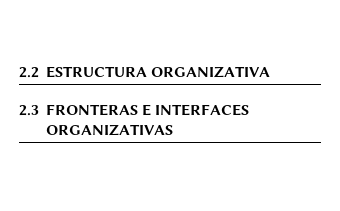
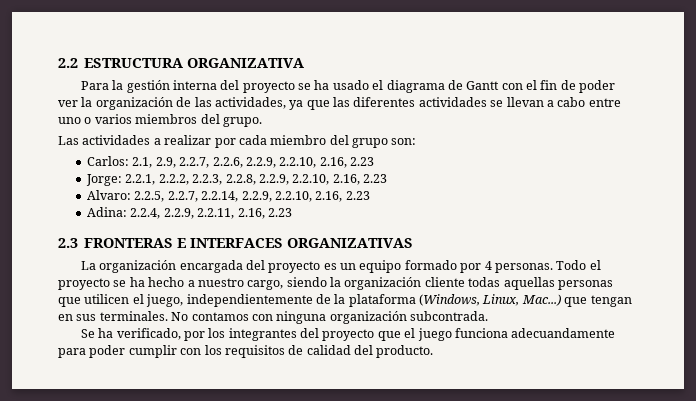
(271, 72) none -> [80,80,616,93] [58,97,621,110] [58,114,262,127] [58,135,417,148] [86,156,374,168] [85,174,387,186] [86,190,370,202] [86,207,292,219] // Para la gestión interna del proyecto se ha usado el diagrama de Gantt con el fin de poder ver la organización de las actividades, ya que las diferentes actividades se llevan a cabo entre uno o varios miembros del grupo. // Las actividades a realizar por cada miembro del grupo son: // Carlos: 2.1, 2.9, 2.2.7, 2.2.6, 2.2.9, 2.2.10, 2.16, 2.23 // Jorge: 2.2.1, 2.2.2, 2.2.3, 2.2.8, 2.2.9, 2.2.10, 2.16, 2.23 // Alvaro: 2.2.5, 2.2.7, 2.2.14, 2.2.9, 2.2.10, 2.16, 2.23 // Adina: 2.2.4, 2.2.9, 2.2.11, 2.16, 2.23
(173, 130) none -> [80,260,601,273] [58,277,613,290] [58,294,632,307] [58,311,488,324] [80,328,616,341] [58,345,434,358] // La organización encargada del proyecto es un equipo formado por 4 personas. Todo el proyecto se ha hecho a nuestro cargo, siendo la organización cliente todas aquellas personas que utilicen el juego, independientemente de la plataforma (Windows, Linux, Mac...) que tengan en sus terminales. No contamos con ninguna organización subcontrada. // Se ha verificado, por los integrantes del proyecto que el juego funciona adecuandamente para poder cumplir con los requisitos de calidad del producto.

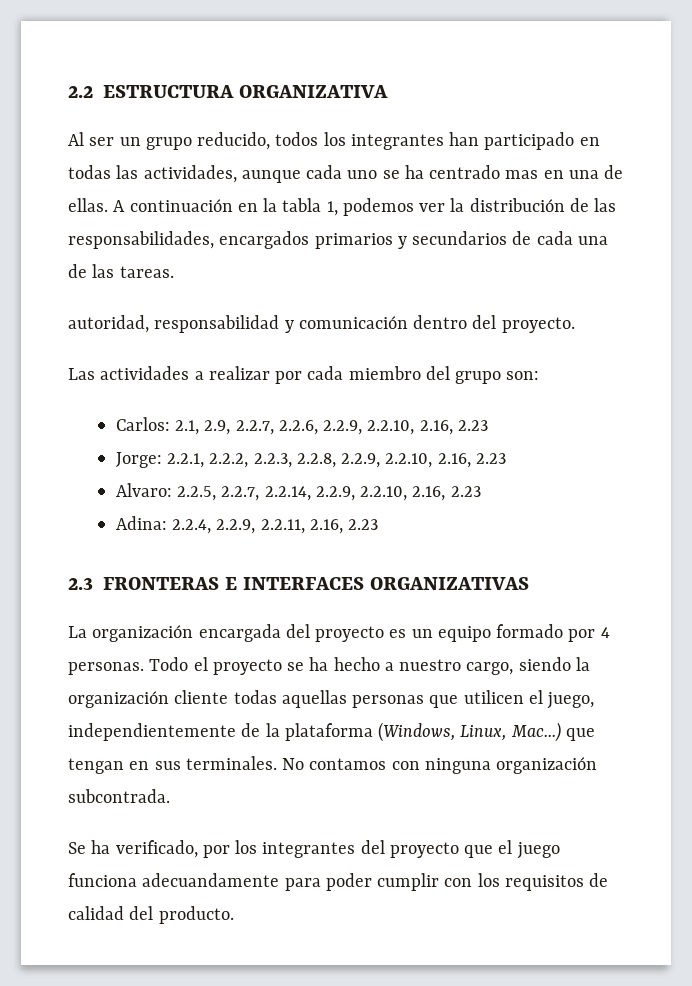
[80,80,616,93] Para la gestión interna del proyecto se ha usado el diagrama de Gantt con el fin de poder -> [68,132,600,150] [68,165,624,183] [68,198,414,216] Al ser un grupo reducido, todos los integrantes han participado en todas las actividades, aunque cada uno se ha centrado mas en una de ellas. A continuación en la tabla 1, podemos
[95,97,621,110] [58,114,262,127] organización de las actividades, ya que las diferentes actividades se llevan a cabo entre uno o varios miembros del grupo. -> [469,198,617,212] [68,231,608,249] [68,264,174,278] [68,315,575,333] distribución de las responsabilidades, encargados primarios y secundarios de cada una de las tareas. // autoridad, responsabilidad y comunicación dentro del proyecto.

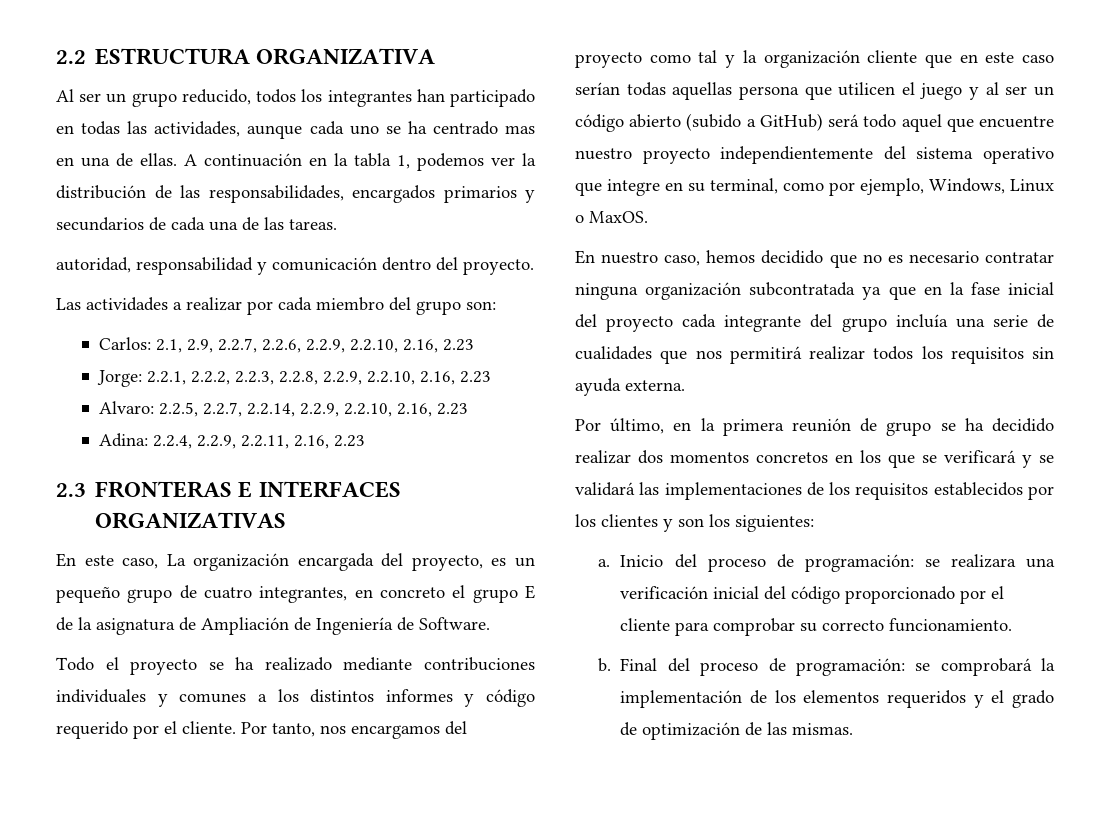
(529, 583) none -> [56,553,159,569] En este caso,
[315,626,385,642] proyecto -> [411,555,483,571] proyecto,
[437,624,610,642] [68,662,144,675] equipo formado por 4 personas. -> [56,585,535,603] [56,617,490,635] pequeño grupo de cuatro integrantes, en concreto el grupo E de la asignatura de Ampliación de Ingeniería de Software. //
[333,657,590,675] [68,690,229,708] hecho a nuestro cargo, siendo la organización cliente -> [264,657,535,671] [56,689,535,707] [56,721,467,739] [575,50,1054,68] [575,82,620,95] realizado mediante contribuciones individuales y comunes a los distintos informes y código requerido por el cliente. Por tanto, nos encargamos del proyecto como tal y la organización cliente que en este caso serían
[352,695,425,708] personas -> [738,86,799,100] persona
[547,692,595,709] [68,722,595,742] [68,756,598,774] [68,789,170,803] [68,840,560,859] [68,873,609,891] [68,906,234,924] juego, independientemente de la plataforma (Windows, Linux, Mac...) que tengan en sus terminales. No contamos con ninguna organización subcontrada. // Se ha verificado, por los integrantes del proyecto que el juego funciona adecuandamente para poder cumplir con los requisitos de calidad del producto. -> [920,82,1054,100] [575,113,1054,132] [575,146,1054,164] [575,178,1054,196] [575,211,648,223] [575,250,1054,268] [575,282,1054,300] [575,314,1054,332] [575,346,1054,364] [575,378,685,396] [575,418,1054,436] [575,450,1054,468] [575,482,1054,500] [575,514,814,532] [597,554,1055,572] [620,586,1005,604] [620,618,1013,636] [597,658,1055,676] [620,690,1054,708] [620,722,854,740] juego y al ser un código abierto (subido a GitHub) será todo aquel que encuentre nuestro proyecto independientemente del sistema operativo que integre en su terminal, como por ejemplo, Windows, Linux o MaxOS. // En nuestro caso, hemos decidido que no es necesario contratar ninguna organización subcontratada ya que en la fase inicial del proyecto cada integrante del grupo incluía una serie de cualidades que nos permitirá realizar todos los requisitos sin ayuda externa. // Por último, en la primera reunión de grupo se ha decidido realizar dos momentos concretos en los que se verificará y se validará las implementaciones de los requisitos establecidos por los clientes y son los siguientes: // a. Inicio del proceso de programación: se realizara una verificación inicial del código proporcionado por el cliente para comprobar su correcto funcionamiento. // b. Final del proceso de programación: se comprobará la implementación de los elementos requeridos y el grado de optimización de las mismas.

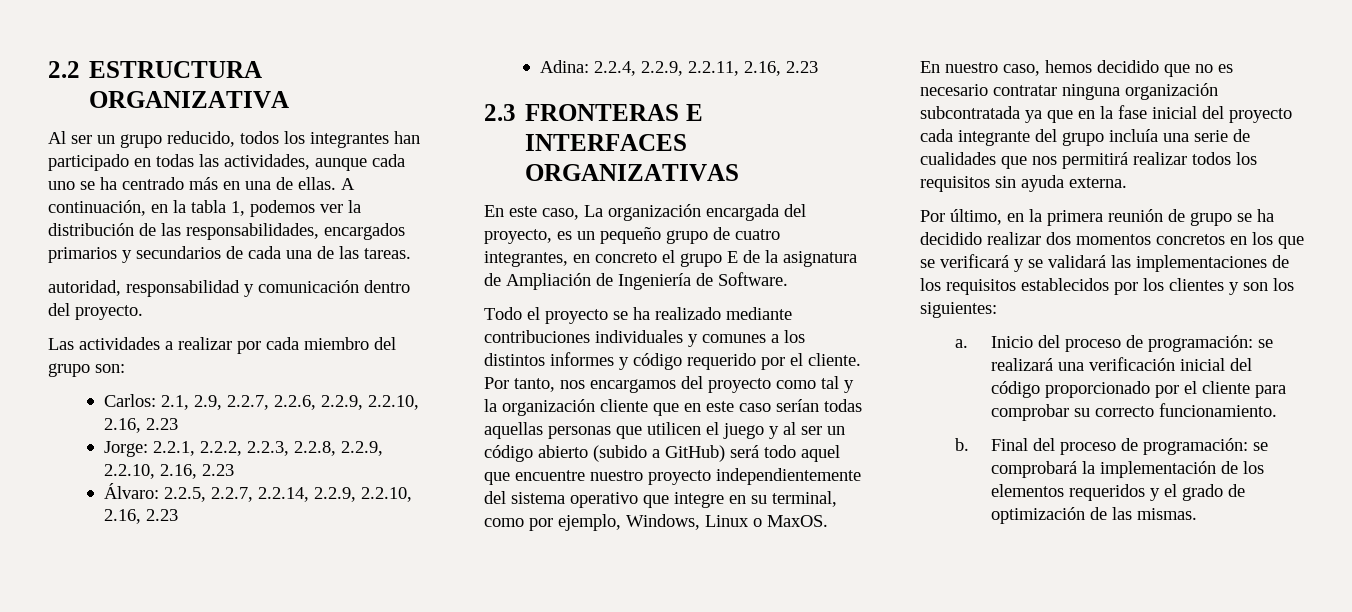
[505,125,536,134] mas -> [189,177,218,190] más
[204,153,302,167] continuación -> [48,200,146,216] continuación,
[99,401,155,414] Alvaro: -> [103,483,159,499] Álvaro:
[738,86,799,100] persona -> [548,426,611,439] personas
[950,554,1016,568] realizara -> [990,358,1053,371] realizará

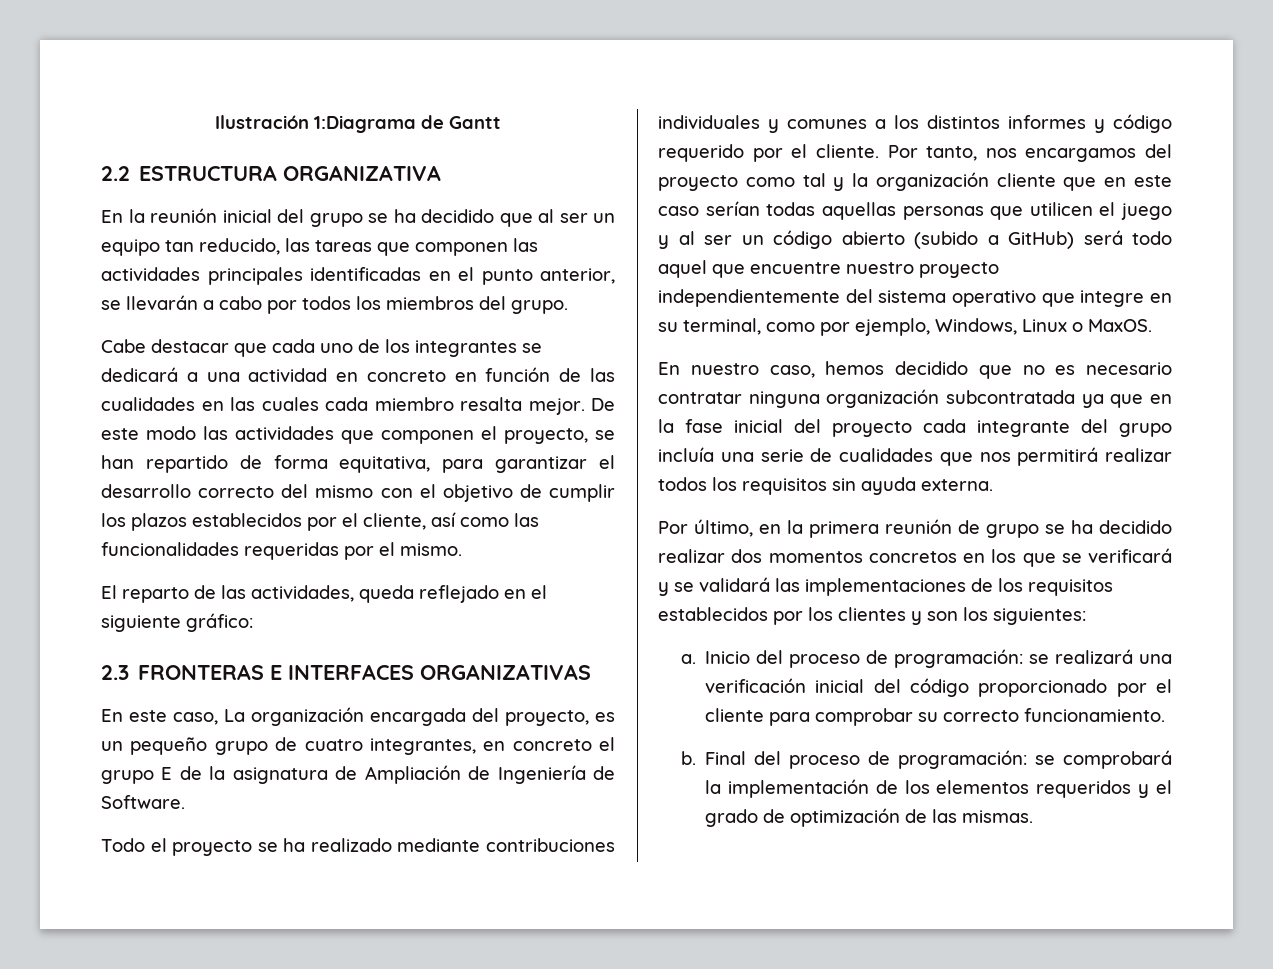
(48, 69) none -> [215,115,501,133] Ilustración 1:Diagrama de Gantt //
[48,131,420,148] [48,154,405,171] [48,177,355,190] [48,200,361,217] [48,223,405,240] [48,246,411,263] [48,280,410,297] [48,303,143,320] [48,337,396,354] [48,363,125,377] [103,394,419,410] [103,418,178,433] [103,441,383,457] [103,464,234,479] [103,483,412,502] [103,509,178,524] [539,60,818,76] Al ser un grupo reducido, todos los integrantes han participado en todas las actividades, aunque cada uno se ha centrado más en una de ellas. A continuación, en la tabla 1, podemos ver la distribución de las responsabilidades, encargados primarios y secundarios de cada una de las tareas. // autoridad, responsabilidad y comunicación dentro del proyecto. // Las actividades a realizar por cada miembro del grupo son: // Carlos: 2.1, 2.9, 2.2.7, 2.2.6, 2.2.9, 2.2.10, 2.16, 2.23 // Jorge: 2.2.1, 2.2.2, 2.2.3, 2.2.8, 2.2.9, 2.2.10, 2.16, 2.23 // Álvaro: 2.2.5, 2.2.7, 2.2.14, 2.2.9, 2.2.10, 2.16, 2.23 // Adina: 2.2.4, 2.2.9, 2.2.11, 2.16, 2.23 -> [101,208,615,227] [101,238,538,256] [101,267,615,285] [101,295,568,314] [101,339,542,357] [101,367,615,382] [101,397,615,415] [101,426,615,444] [101,455,615,473] [101,484,615,502] [101,512,539,531] [101,542,462,560] [101,585,547,603] [101,613,253,632] En la reunión inicial del grupo se ha decidido que al ser un equipo tan reducido, las tareas que componen las actividades principales identificadas en el punto anterior, se llevarán a cabo por todos los miembros del grupo. // Cabe destacar que cada uno de los integrantes se dedicará a una actividad en concreto en función de las cualidades en las cuales cada miembro resalta mejor. De este modo las actividades que componen el proyecto, se han repartido de forma equitativa, para garantizar el desarrollo correcto del mismo con el objetivo de cumplir los plazos establecidos por el cliente, así como las funcionalidades requeridas por el mismo. // El reparto de las actividades, queda reflejado en el siguiente gráfico:

